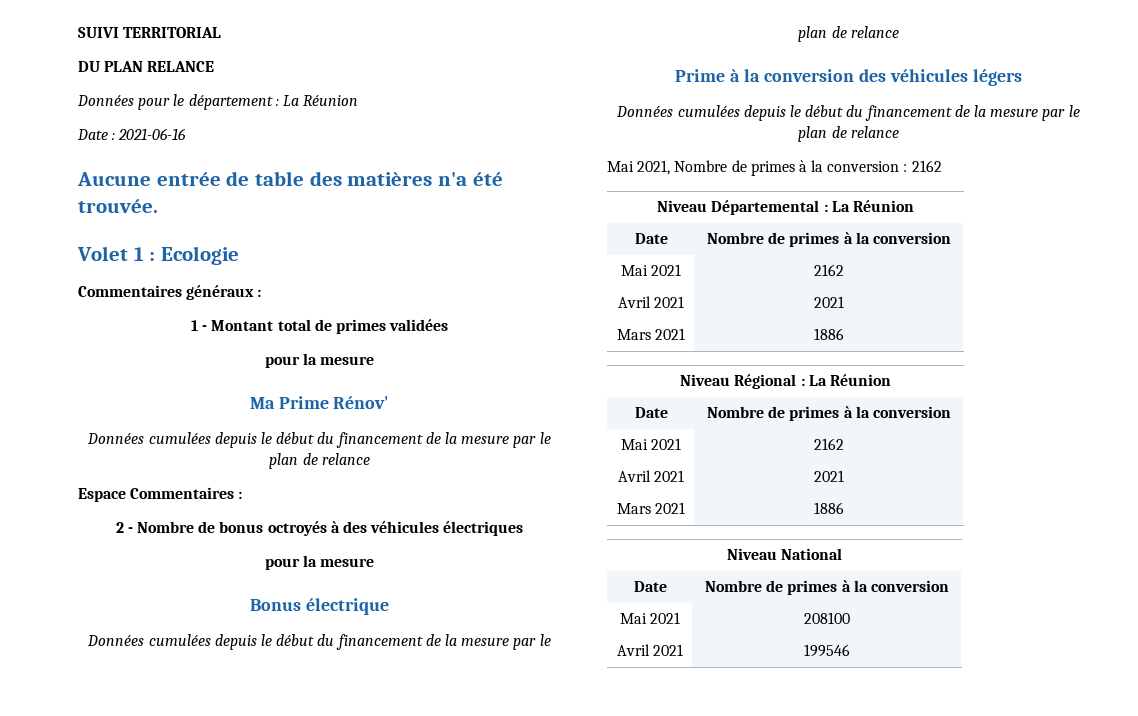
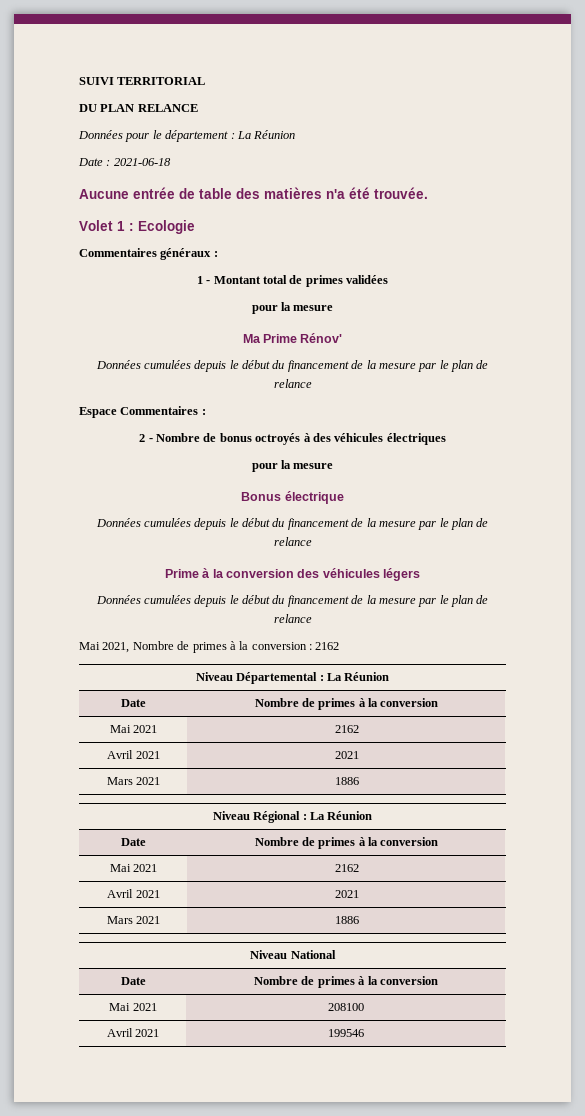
[118,128,187,140] 2021-06-16 -> [113,158,171,166] 2021-06-18

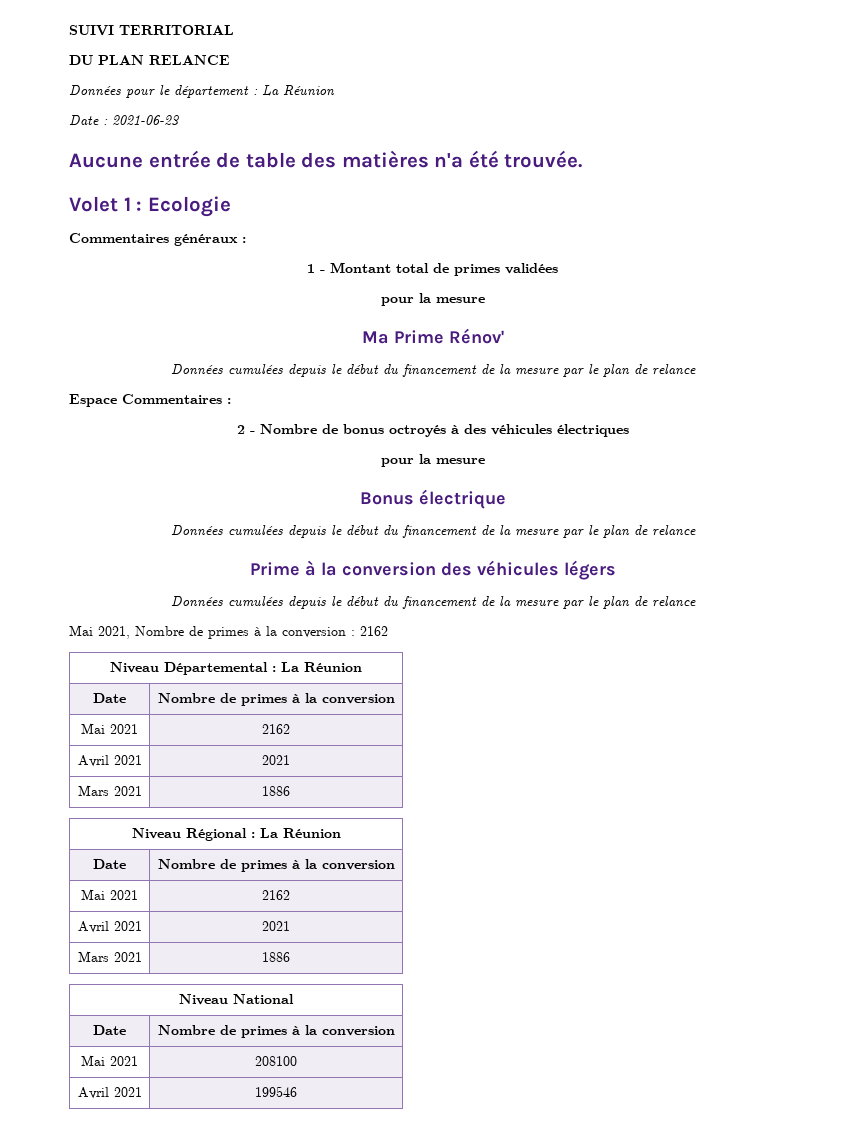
[113,158,171,166] 2021-06-18 -> [112,115,179,125] 2021-06-23

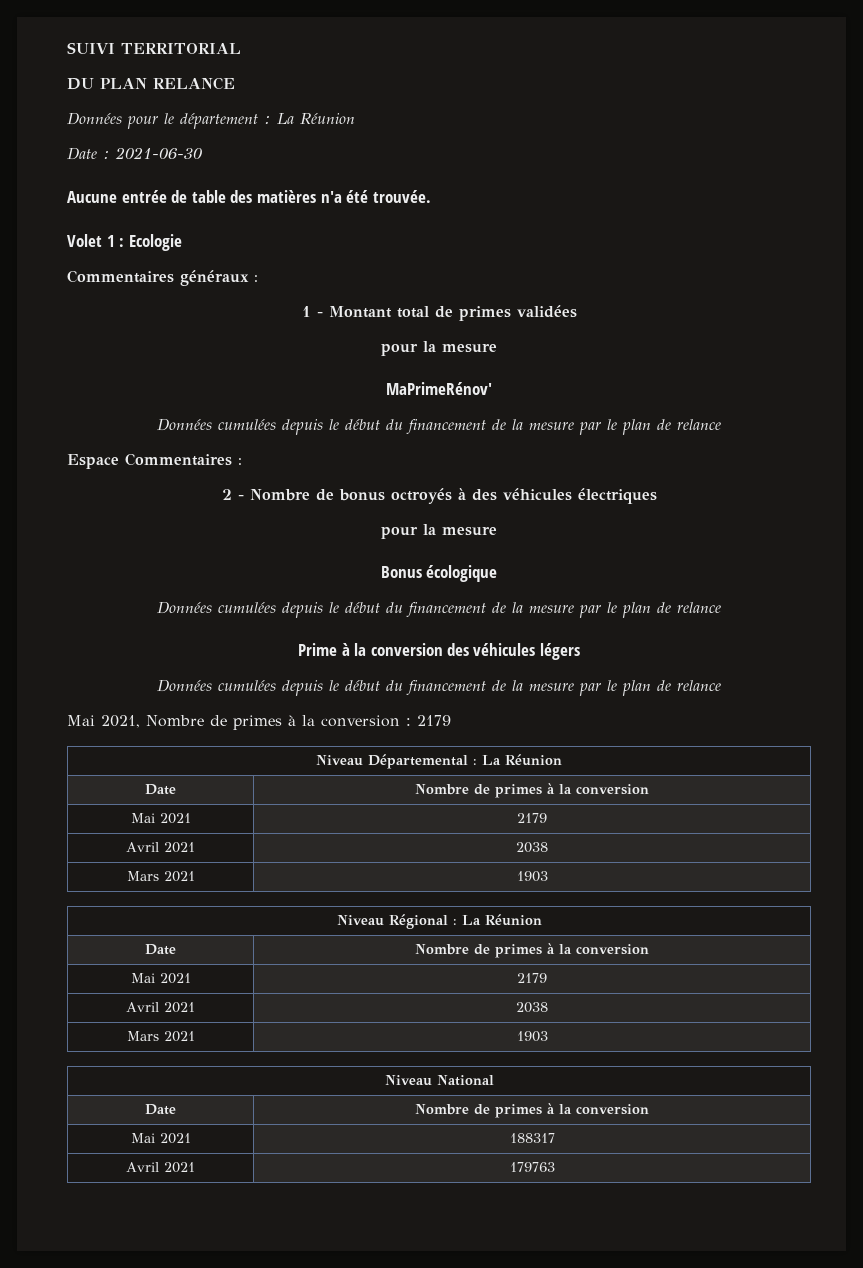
[112,115,179,125] 2021-06-23 -> [115,147,202,159] 2021-06-30
[361,328,504,344] Ma Prime Rénov' -> [386,382,492,395] MaPrimeRénov'
[418,489,506,509] électrique -> [426,565,498,582] écologique
[360,626,388,636] 2162 -> [417,715,451,726] 2179
[262,724,290,734] [77,755,142,767] [262,755,290,765] [77,785,142,796] [262,786,290,796] 2162 // Avril 2021 | 2021 // Mars 2021 | 1886 -> [517,813,547,823] [126,842,195,853] [516,842,548,853] [126,871,195,882] [516,871,548,882] 2179 // Avril 2021 | 2038 // Mars 2021 | 1903
[262,890,290,900] [77,921,142,933] [262,921,290,931] [77,951,142,962] [262,952,290,962] 2162 // Avril 2021 | 2021 // Mars 2021 | 1886 -> [517,973,547,983] [126,1002,195,1013] [516,1002,548,1013] [126,1031,195,1042] [516,1031,548,1042] 2179 // Avril 2021 | 2038 // Mars 2021 | 1903
[255,1056,297,1066] [77,1087,142,1099] [255,1086,297,1097] 208100 // Avril 2021 | 199546 -> [509,1133,555,1143] [126,1162,195,1173] [509,1162,555,1172] 188317 // Avril 2021 | 179763

